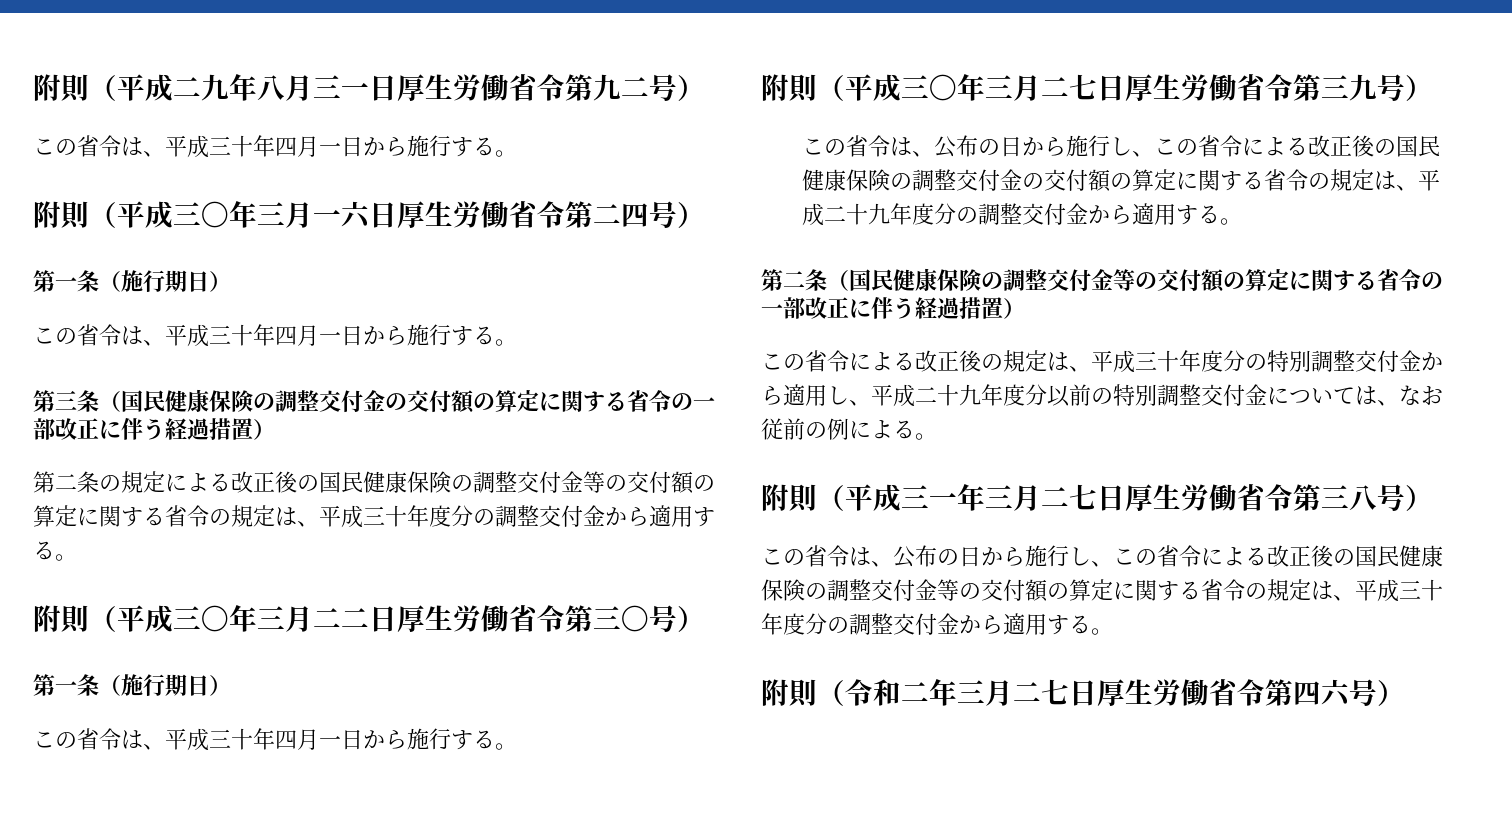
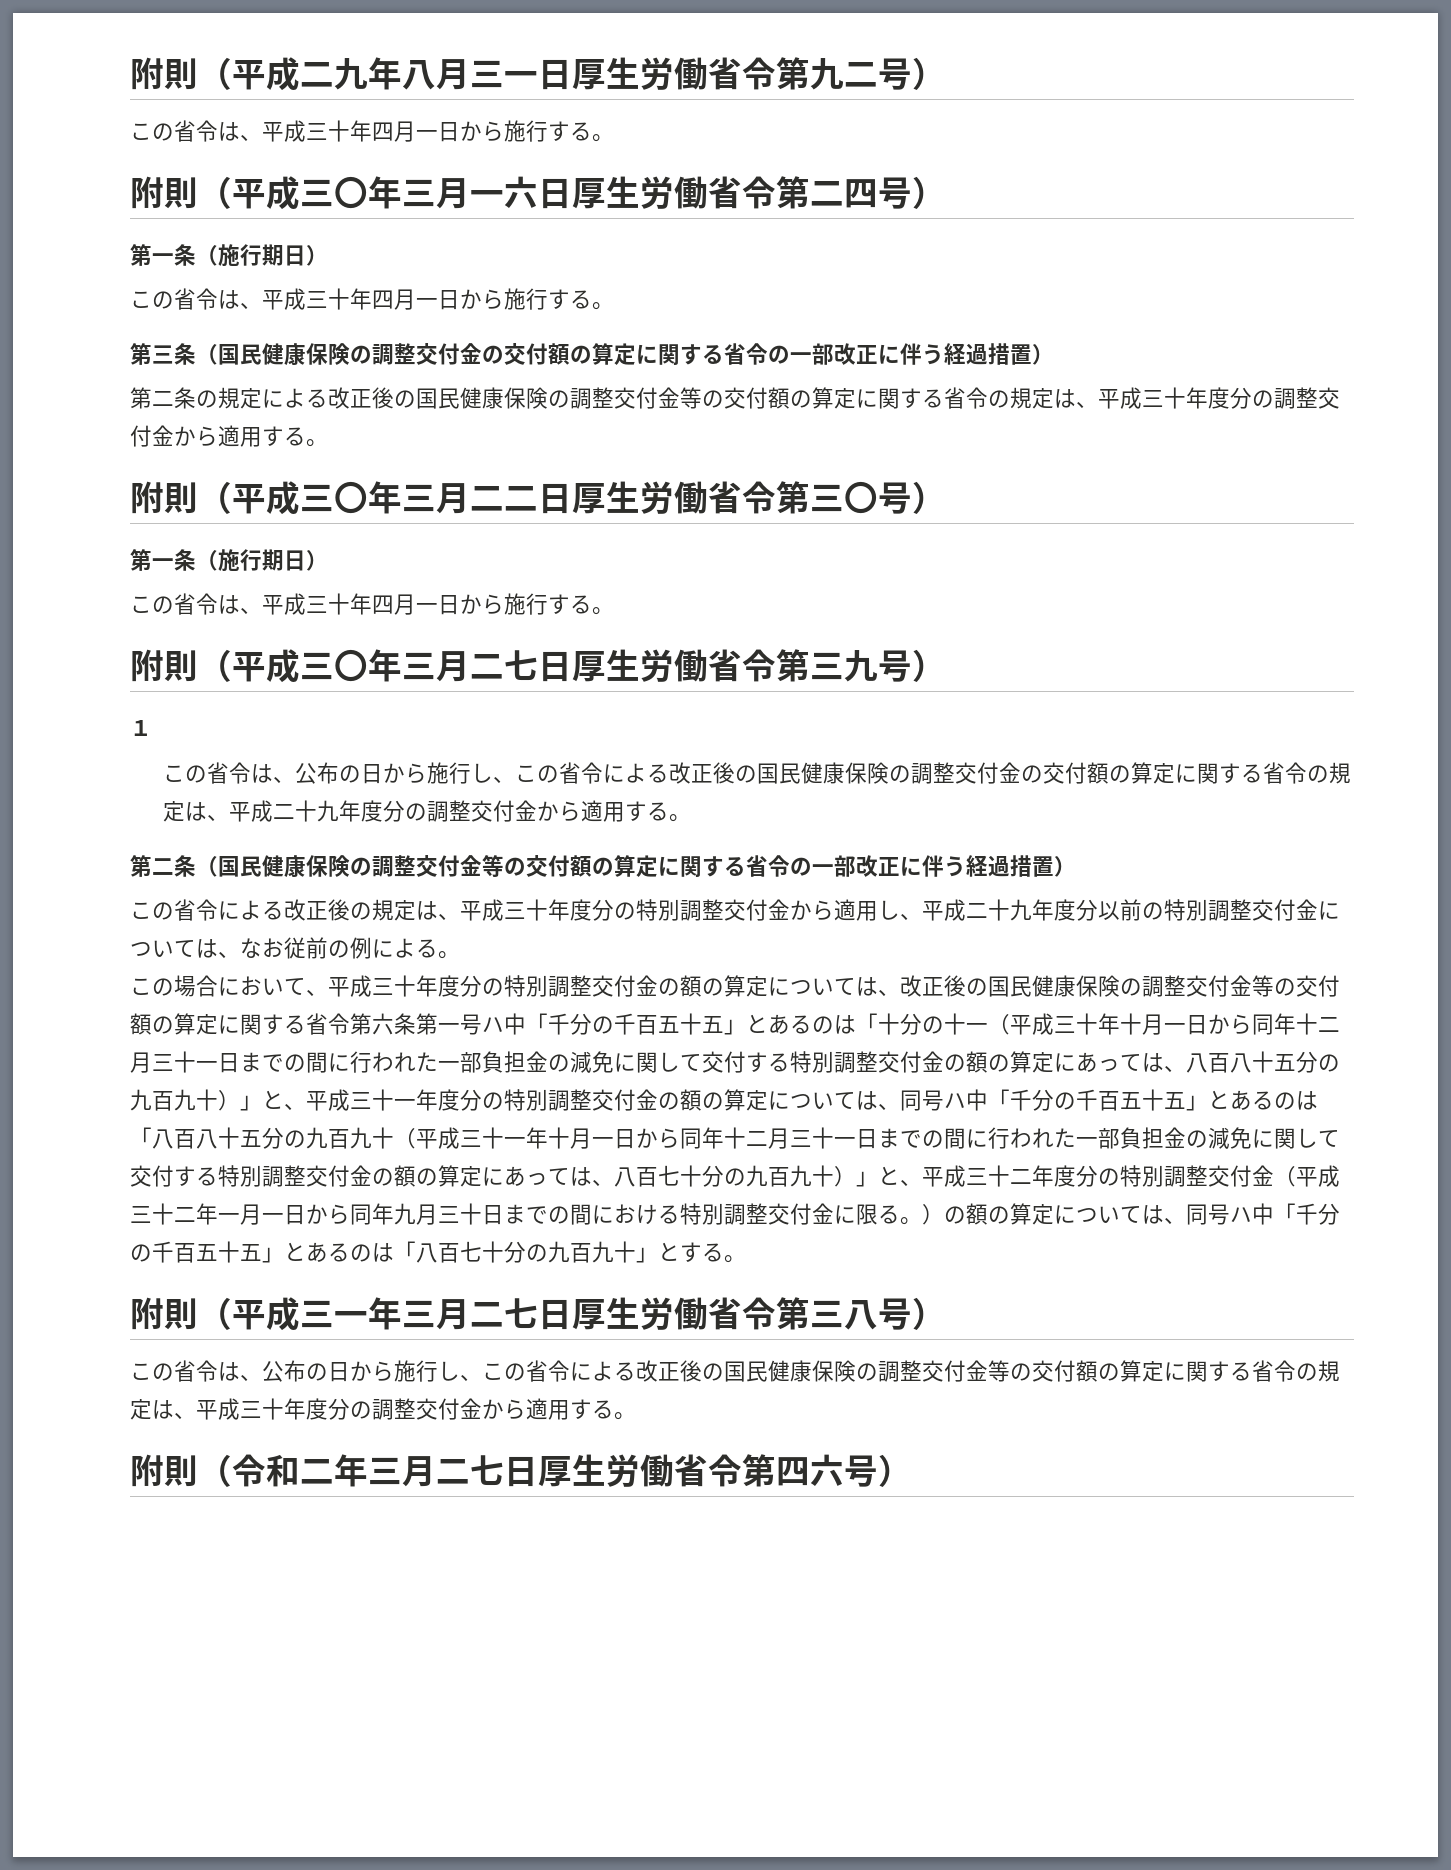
(1433, 88) none -> [130,720,152,736] // １
(937, 436) none -> [130,975,1340,997] [130,1013,1340,1035] [130,1051,1340,1073] [130,1089,1318,1111] [130,1127,1340,1149] [130,1165,1340,1187] [130,1203,1340,1225] [130,1241,746,1263] // この場合において、平成三十年度分の特別調整交付金の額の算定については、改正後の国民健康保険の調整交付金等の交付額の算定に関する省令第六条第一号ハ中「千分の千百五十五」とあるのは「十分の十一（平成三十年十月一日から同年十二月三十一日までの間に行われた一部負担金の減免に関して交付する特別調整交付金の額の算定にあっては、八百八十五分の九百九十）」と、平成三十一年度分の特別調整交付金の額の算定については、同号ハ中「千分の千百五十五」とあるのは「八百八十五分の九百九十（平成三十一年十月一日から同年十二月三十一日までの間に行われた一部負担金の減免に関して交付する特別調整交付金の額の算定にあっては、八百七十分の九百九十）」と、平成三十二年度分の特別調整交付金（平成三十二年一月一日から同年九月三十日までの間における特別調整交付金に限る。）の額の算定については、同号ハ中「千分の千百五十五」とあるのは「八百七十分の九百九十」とする。

